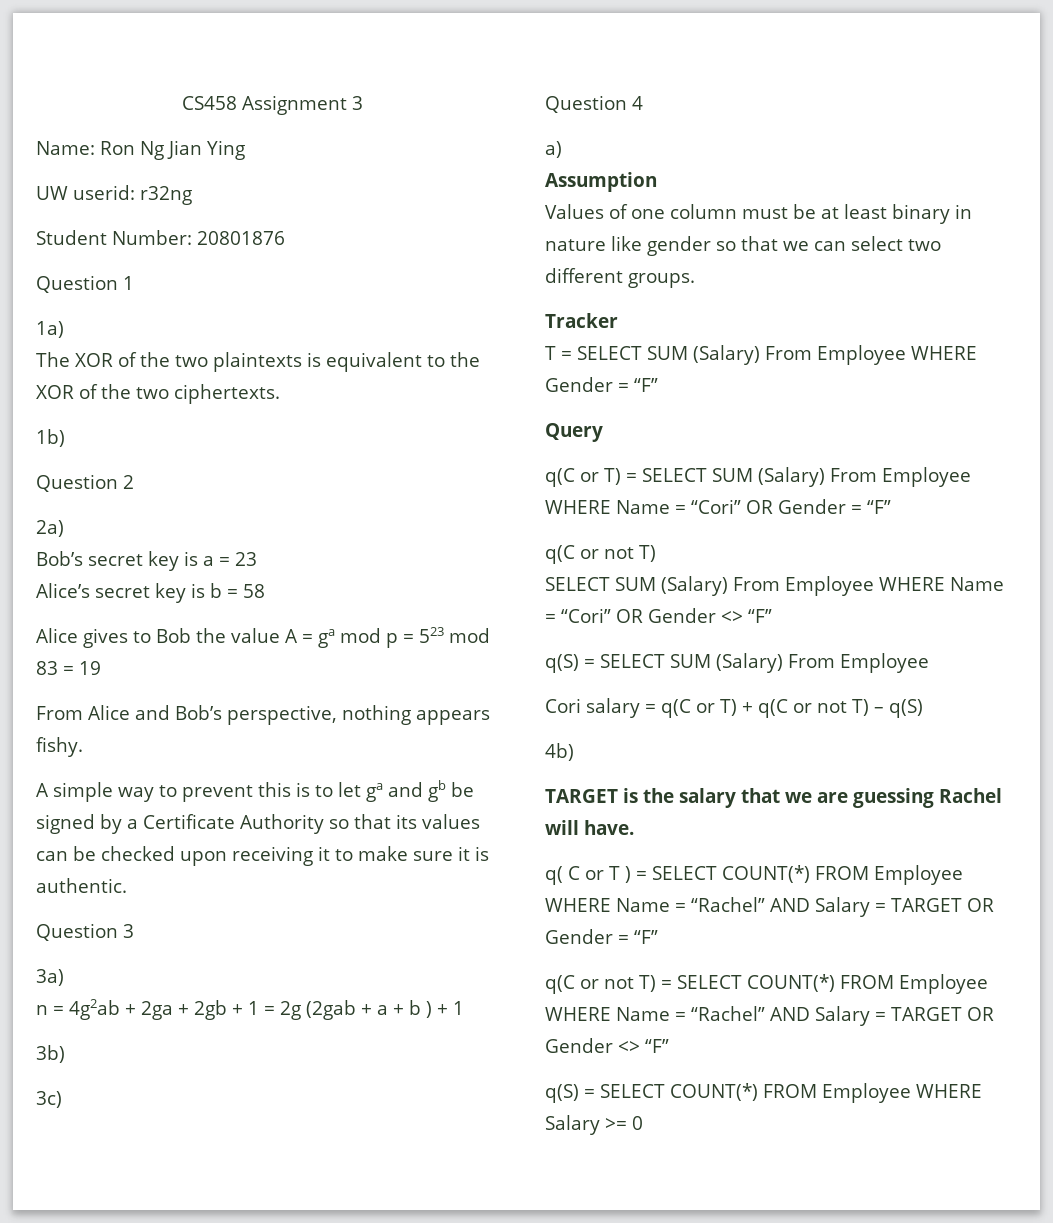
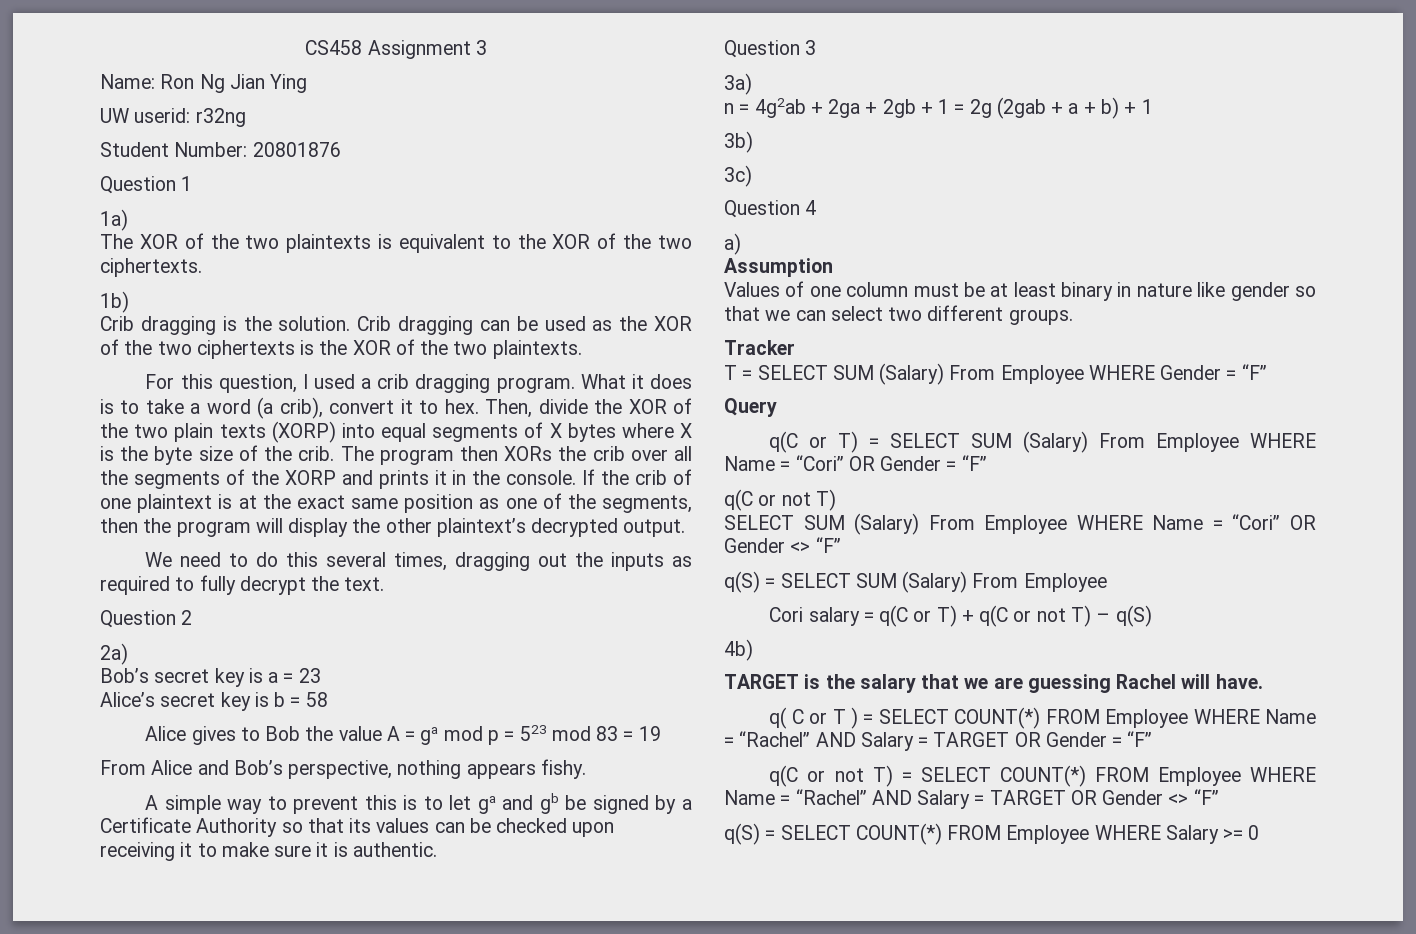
(65, 438) none -> [100,316,692,335] [100,339,582,359] [145,374,693,393] [100,397,692,419] [100,421,692,443] [100,445,692,465] [100,469,693,489] [100,493,692,513] [100,518,686,537] [145,552,693,571] [100,575,385,595] // Crib dragging is the solution. Crib dragging can be used as the XOR of the two ciphertexts is the XOR of the two plaintexts. // For this question, I used a crib dragging program. What it does is to take a word (a crib), convert it to hex. Then, divide the XOR of the two plain texts (XORP) into equal segments of X bytes where X is the byte size of the crib. The program then XORs the crib over all the segments of the XORP and prints it in the console. If the crib of one plaintext is at the exact same position as one of the segments, then the program will display the other plaintext’s decrypted output. // We need to do this several times, dragging out the inputs as required to fully decrypt the text.
[409,1000,432,1018] b ) -> [1100,97,1119,119] b)

